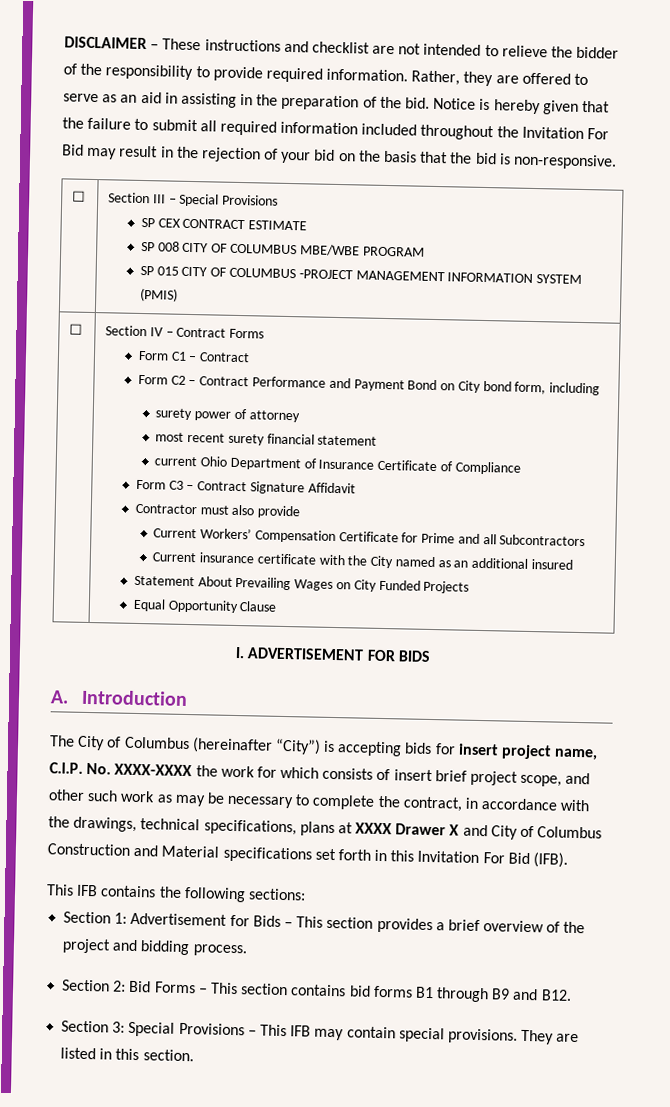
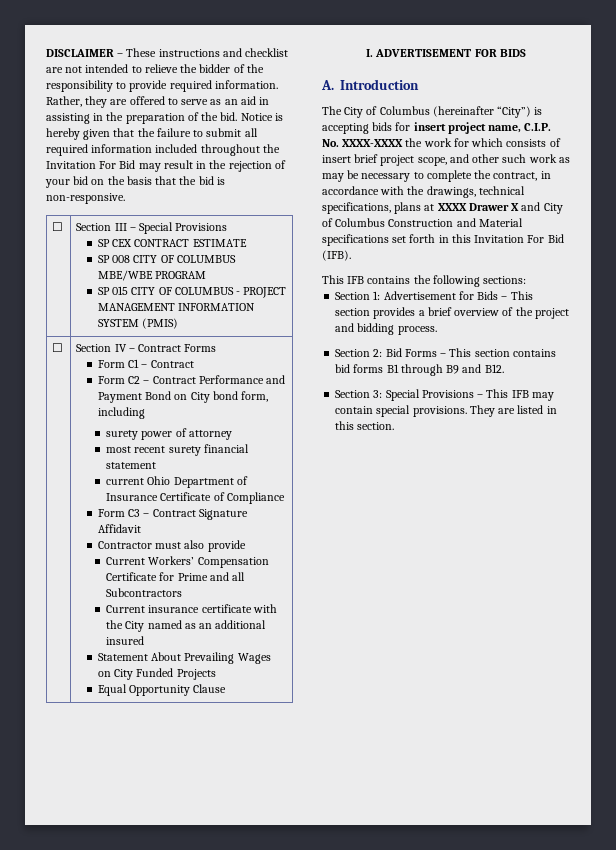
[298,269,353,280] -PROJECT -> [236,287,287,298] - PROJECT

